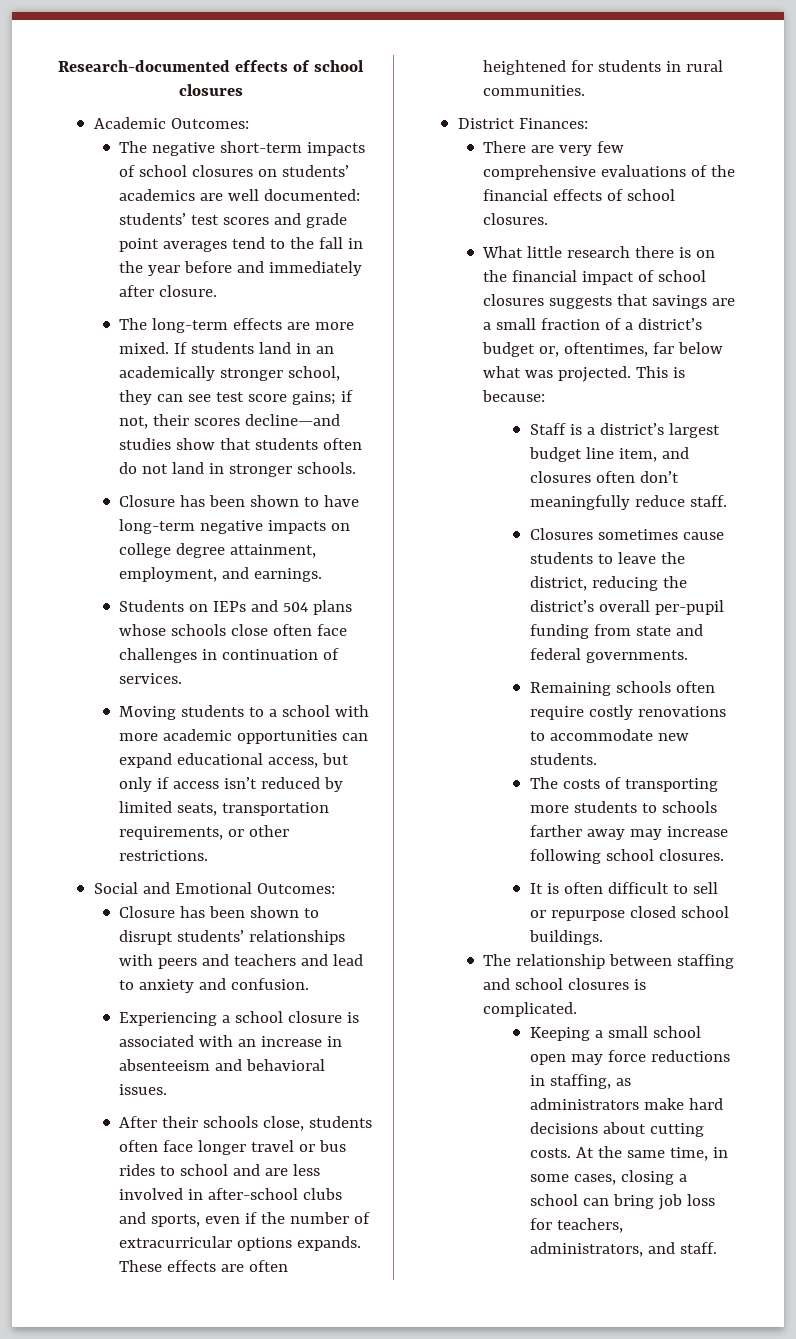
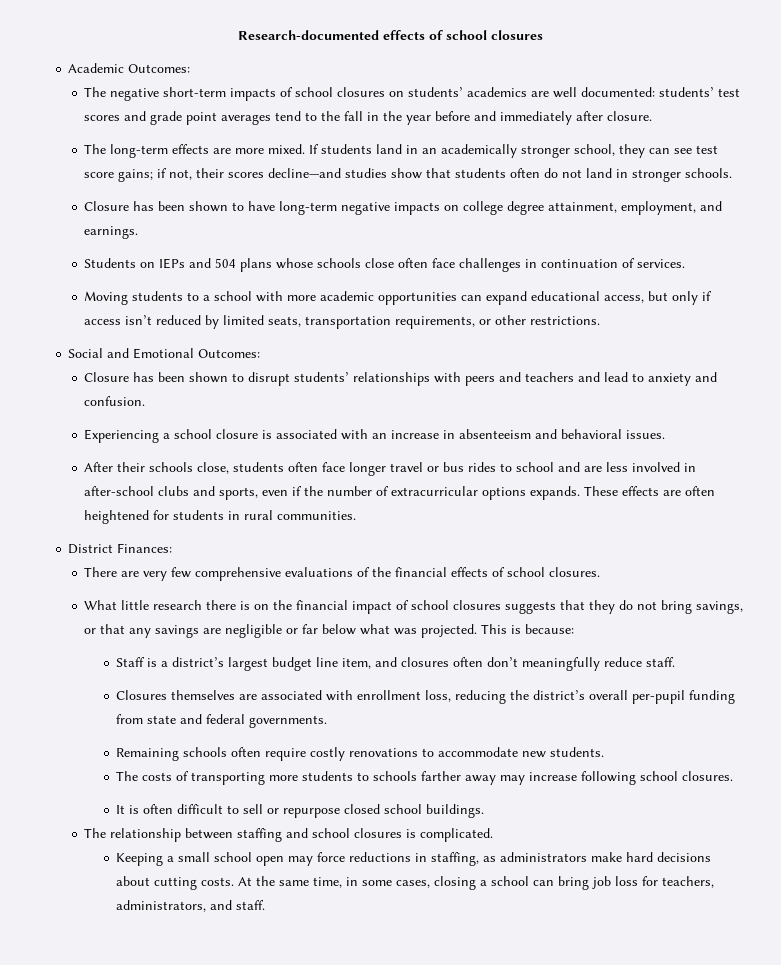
[652,295,736,309] [483,318,703,330] [482,342,649,357] savings are a small fraction of a district’s budget or, oftentimes, -> [589,600,744,614] [84,624,299,638] they do not bring savings, or that any savings are negligible or
[597,529,724,540] [529,552,685,564] [529,576,587,591] sometimes cause students to leave the district, -> [171,690,452,702] themselves are associated with enrollment loss,

